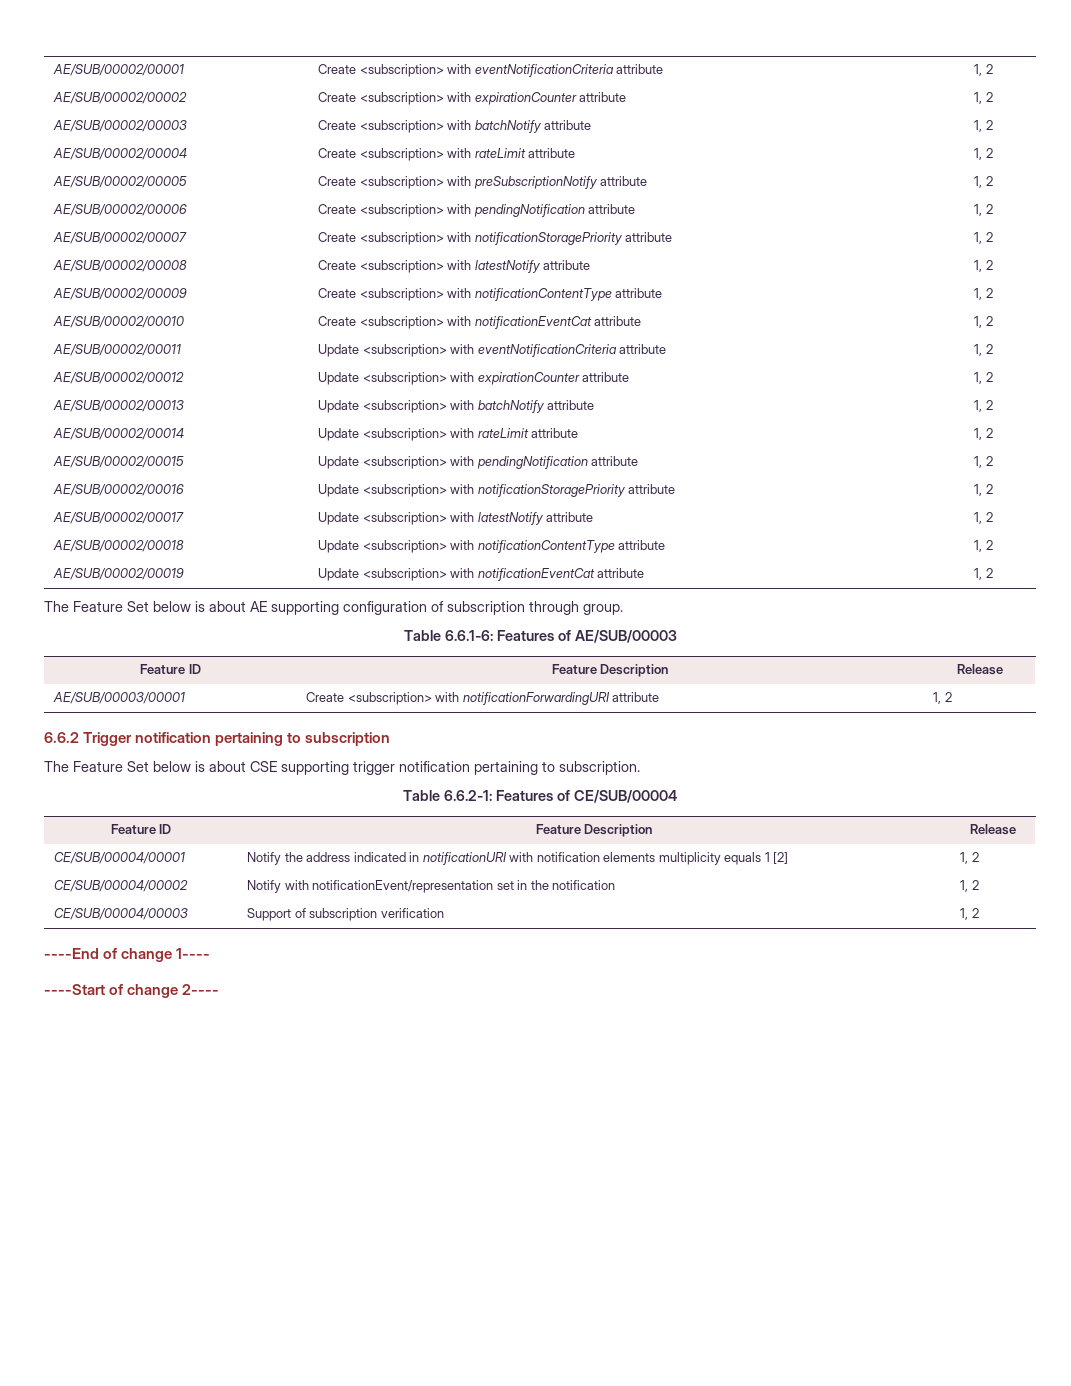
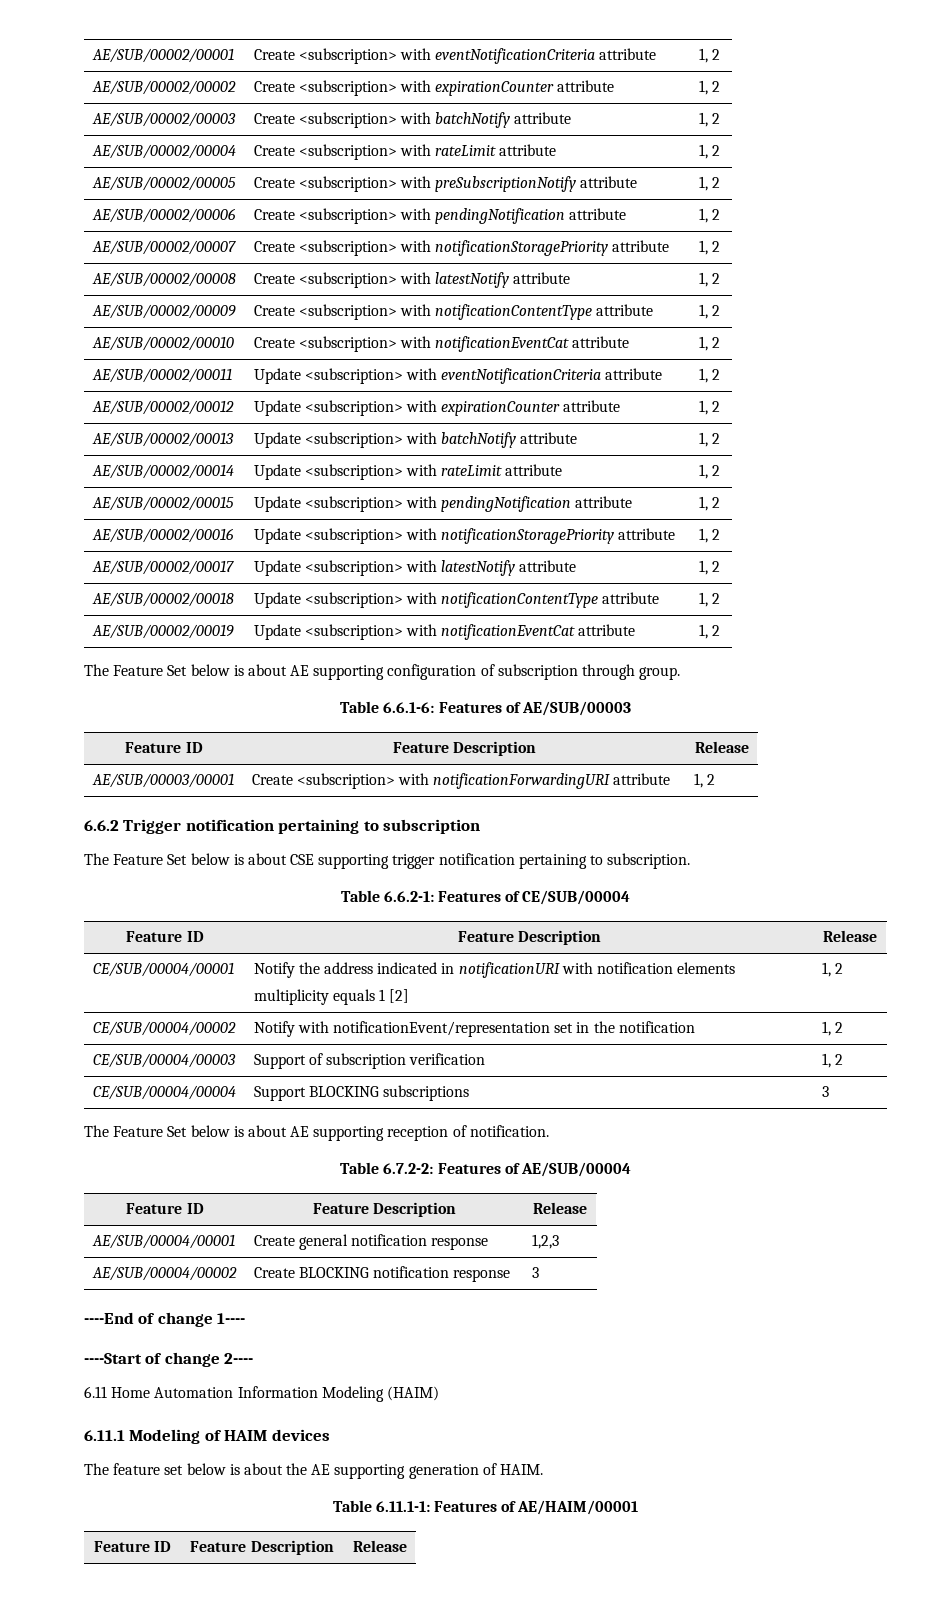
(979, 913) none -> [92,1085,236,1100] [253,1085,470,1101] [821,1086,829,1097] [84,1125,549,1141] [340,1162,631,1177] [126,1203,204,1214] [312,1202,457,1217] [533,1202,587,1214] [91,1234,235,1249] [253,1234,489,1250] [531,1234,559,1249] [91,1266,237,1281] [253,1266,511,1282] [531,1267,539,1278] // CE/SUB/00004/00004 | Support BLOCKING subscriptions | 3 // The Feature Set below is about AE supporting reception of notification. // Table 6.7.2-2: Features of AE/SUB/00004 // Feature ID | Feature Description | Release // AE/SUB/00004/00001 | Create general notification response | 1,2,3 // AE/SUB/00004/00002 | Create BLOCKING notification response | 3
(220, 989) none -> [84,1386,439,1402] [84,1429,330,1444] [84,1463,544,1479] [332,1500,639,1515] [93,1541,172,1552] [190,1540,334,1555] [352,1540,407,1552] // 6.11 Home Automation Information Modeling (HAIM) // 6.11.1 Modeling of HAIM devices // The feature set below is about the AE supporting generation of HAIM. // Table 6.11.1-1: Features of AE/HAIM/00001 // Feature ID | Feature Description | Release

